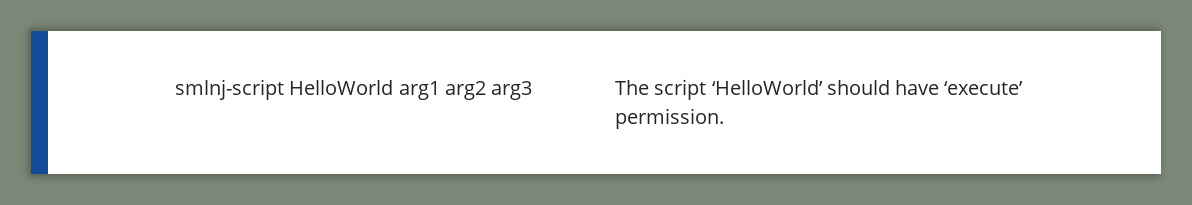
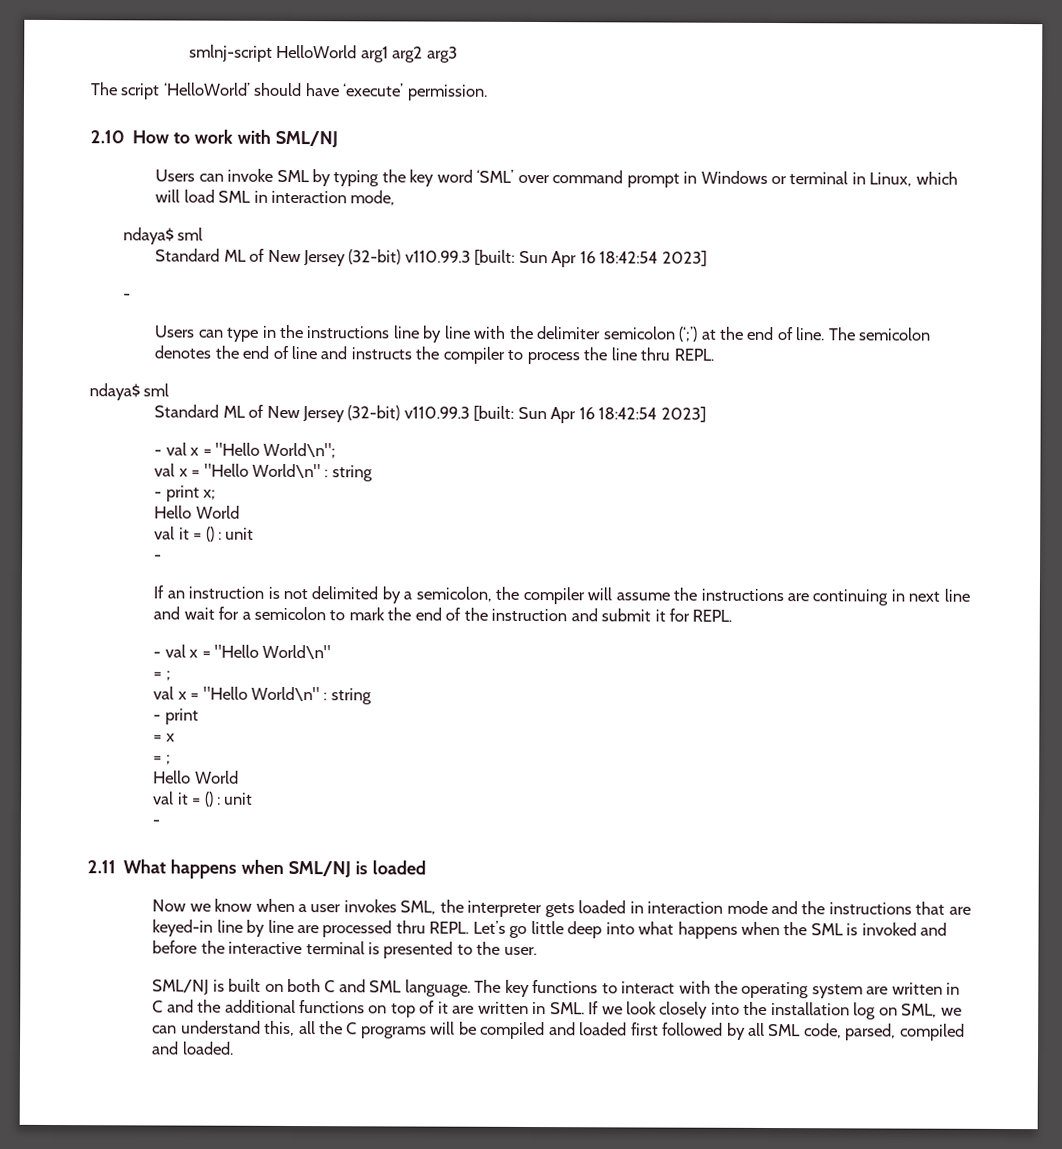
(724, 118) none -> [90,129,338,148] [155,168,958,188] [155,189,396,206] [122,227,204,245] [155,248,708,268] [122,293,131,300] [154,324,932,343] [154,345,714,365] [89,383,170,401] [154,404,707,424] [154,442,337,459] [154,463,373,482] [154,485,217,502] [154,505,240,519] [154,526,255,542] [154,554,163,561] [153,585,970,606] [153,606,733,622] [153,644,332,660] [153,670,171,681] [153,686,372,705] [153,708,199,725] [153,733,175,742] [153,754,171,765] [153,770,239,784] [153,791,254,807] [152,819,161,826] [87,859,426,879] [152,898,971,918] [152,919,948,939] [152,940,537,959] [152,978,961,999] [152,999,962,1020] [152,1020,965,1041] [151,1041,234,1055] // 2.10 How to work with SML/NJ // Users can invoke SML by typing the key word ‘SML’ over command prompt in Windows or terminal in Linux, which will load SML in interaction mode, // ndaya$ sml // Standard ML of New Jersey (32-bit) v110.99.3 [built: Sun Apr 16 18:42:54 2023] // - // Users can type in the instructions line by line with the delimiter semicolon (‘;’) at the end of line. The semicolon denotes the end of line and instructs the compiler to process the line thru REPL. // ndaya$ sml // Standard ML of New Jersey (32-bit) v110.99.3 [built: Sun Apr 16 18:42:54 2023] // - val x = "Hello World\n"; // val x = "Hello World\n" : string // - print x; // Hello World // val it = () : unit // - // If an instruction is not delimited by a semicolon, the compiler will assume the instructions are continuing in next line and wait for a semicolon to mark the end of the instruction and submit it for REPL. // - val x = "Hello World\n" // = ; // val x = "Hello World\n" : string // - print // = x // = ; // Hello World // val it = () : unit // - // 2.11 What happens when SML/NJ is loaded // Now we know when a user invokes SML, the interpreter gets loaded in interaction mode and the instructions that are keyed-in line by line are processed thru REPL. Let’s go little deep into what happens when the SML is invoked and before the interactive terminal is presented to the user. // SML/NJ is built on both C and SML language. The key functions to interact with the operating system are written in C and the additional functions on top of it are written in SML. If we look closely into the installation log on SML, we can understand this, all the C programs will be compiled and loaded first followed by all SML code, parsed, compiled and loaded.

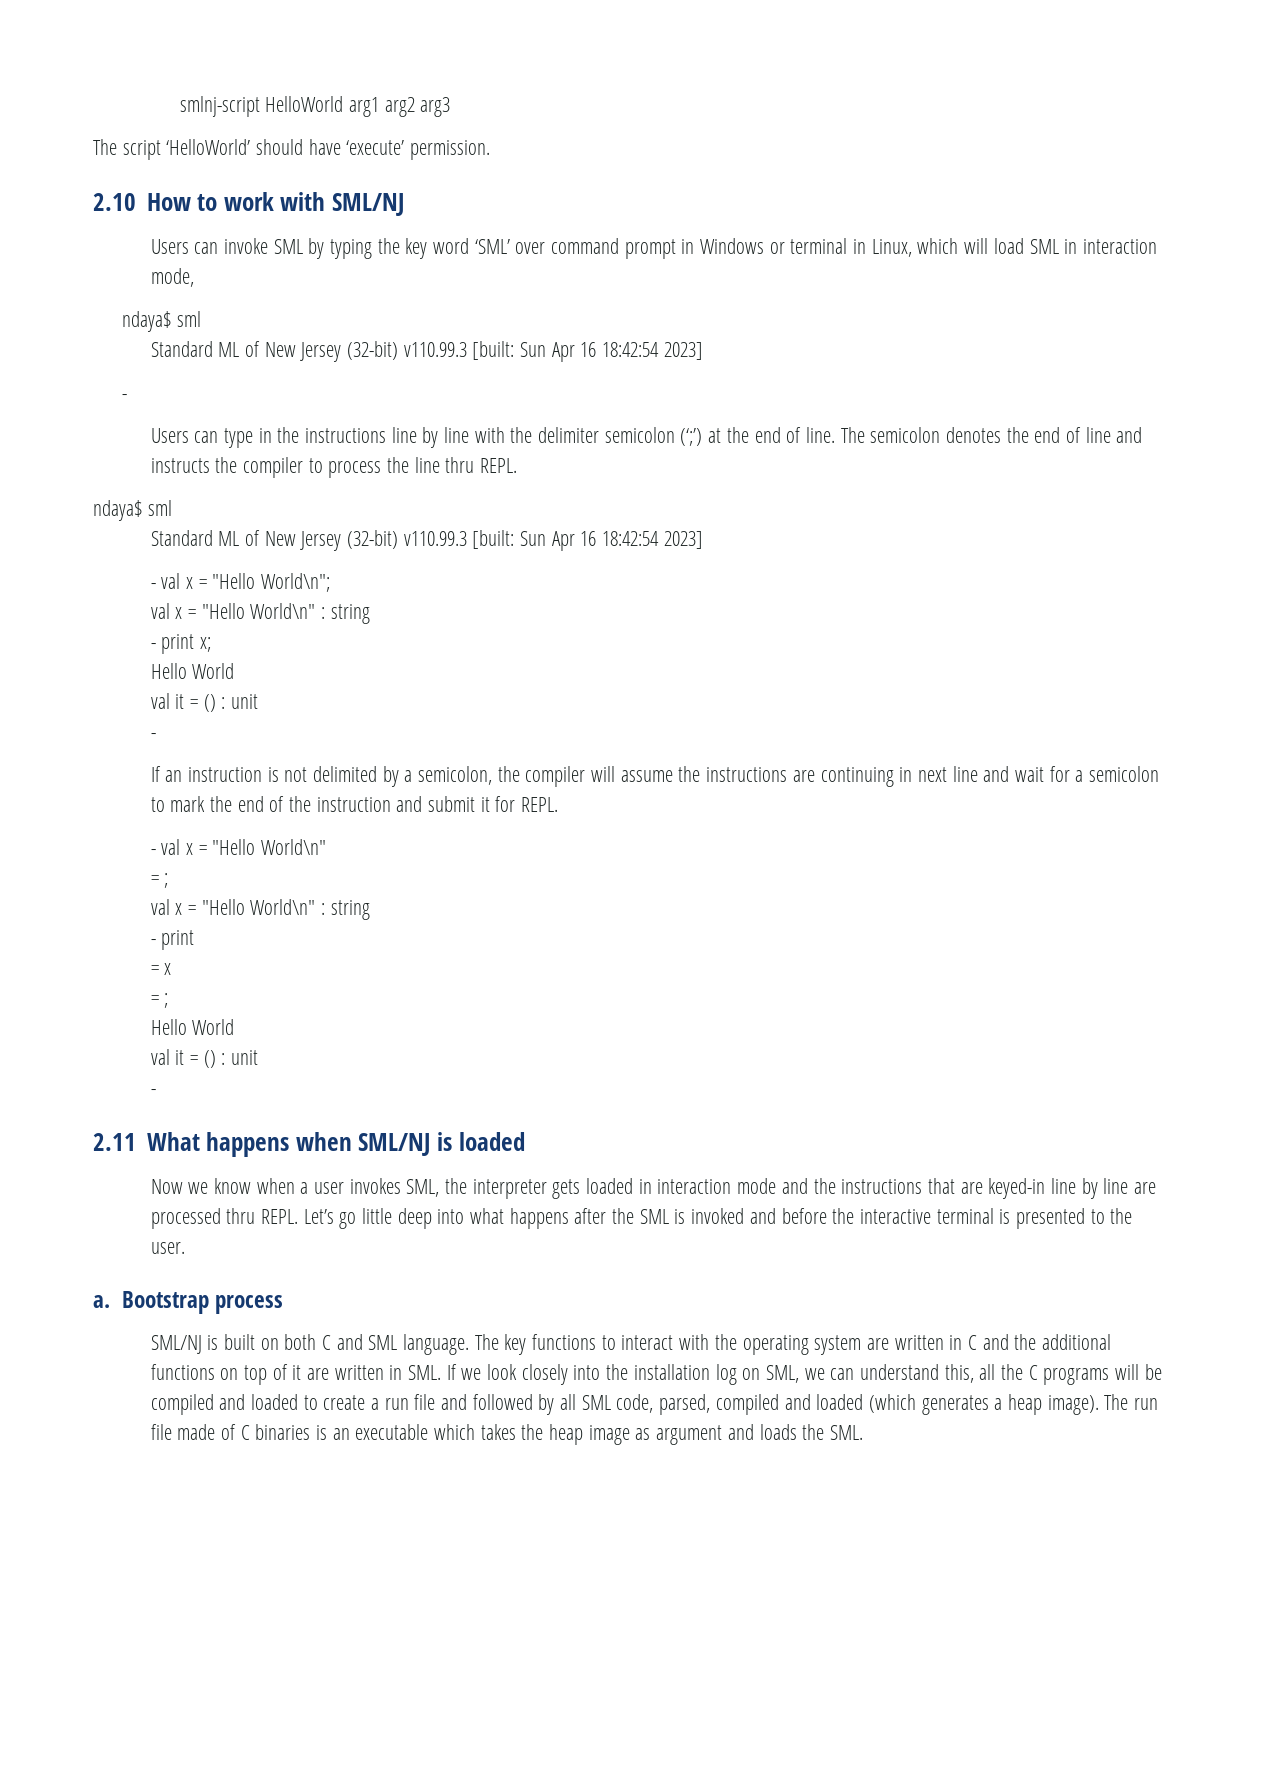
[741,921,781,936] when -> [574,1208,607,1224] after
(537, 951) none -> [93,1291,283,1314] // a. Bootstrap process
[630,1022,659,1036] first -> [303,1394,468,1410] to create a run file and
[181,1041,234,1055] loaded. -> [816,1394,1158,1415] [150,1424,863,1445] loaded (which generates a heap image). The run file made of C binaries is an executable which takes the heap image as argument and loads the SML.

